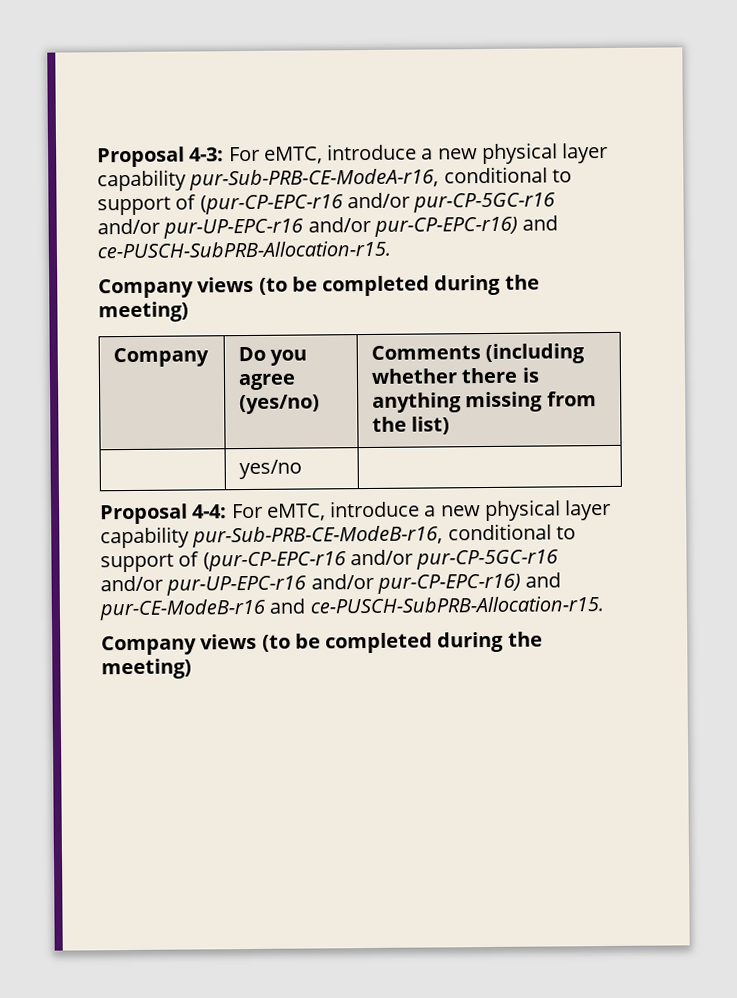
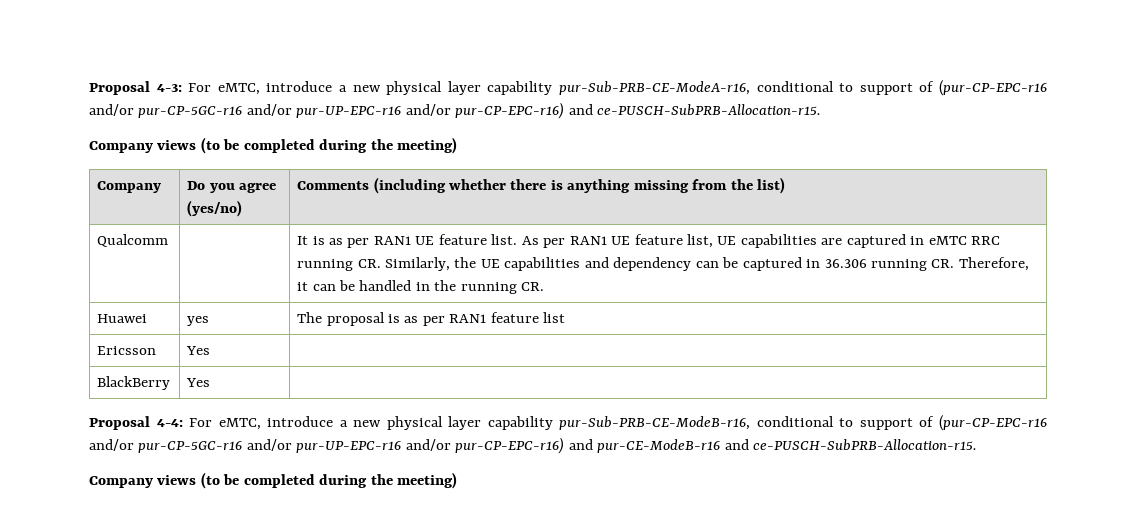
[239,459,303,480] | yes/no -> [97,234,169,247] [297,234,1001,248] [297,257,1029,271] [297,280,545,294] [97,314,148,323] [187,316,210,326] [297,312,566,326] [97,346,157,355] [186,346,211,355] [97,376,171,390] [186,378,211,387] Qualcomm | | It is as per RAN1 UE feature list. As per RAN1 UE feature list, UE capabilities are captured in eMTC RRC running CR. Similarly, the UE capabilities and dependency can be captured in 36.306 running CR. Therefore, it can be handled in the running CR. // Huawei | yes | The proposal is as per RAN1 feature list // Ericsson | Yes | // BlackBerry | Yes

